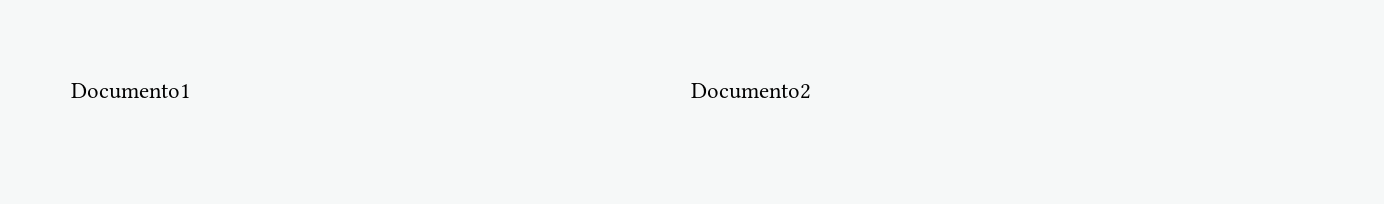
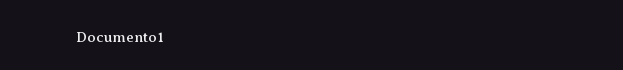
[691,83,811,99] // Documento2 -> (164, 37) none

